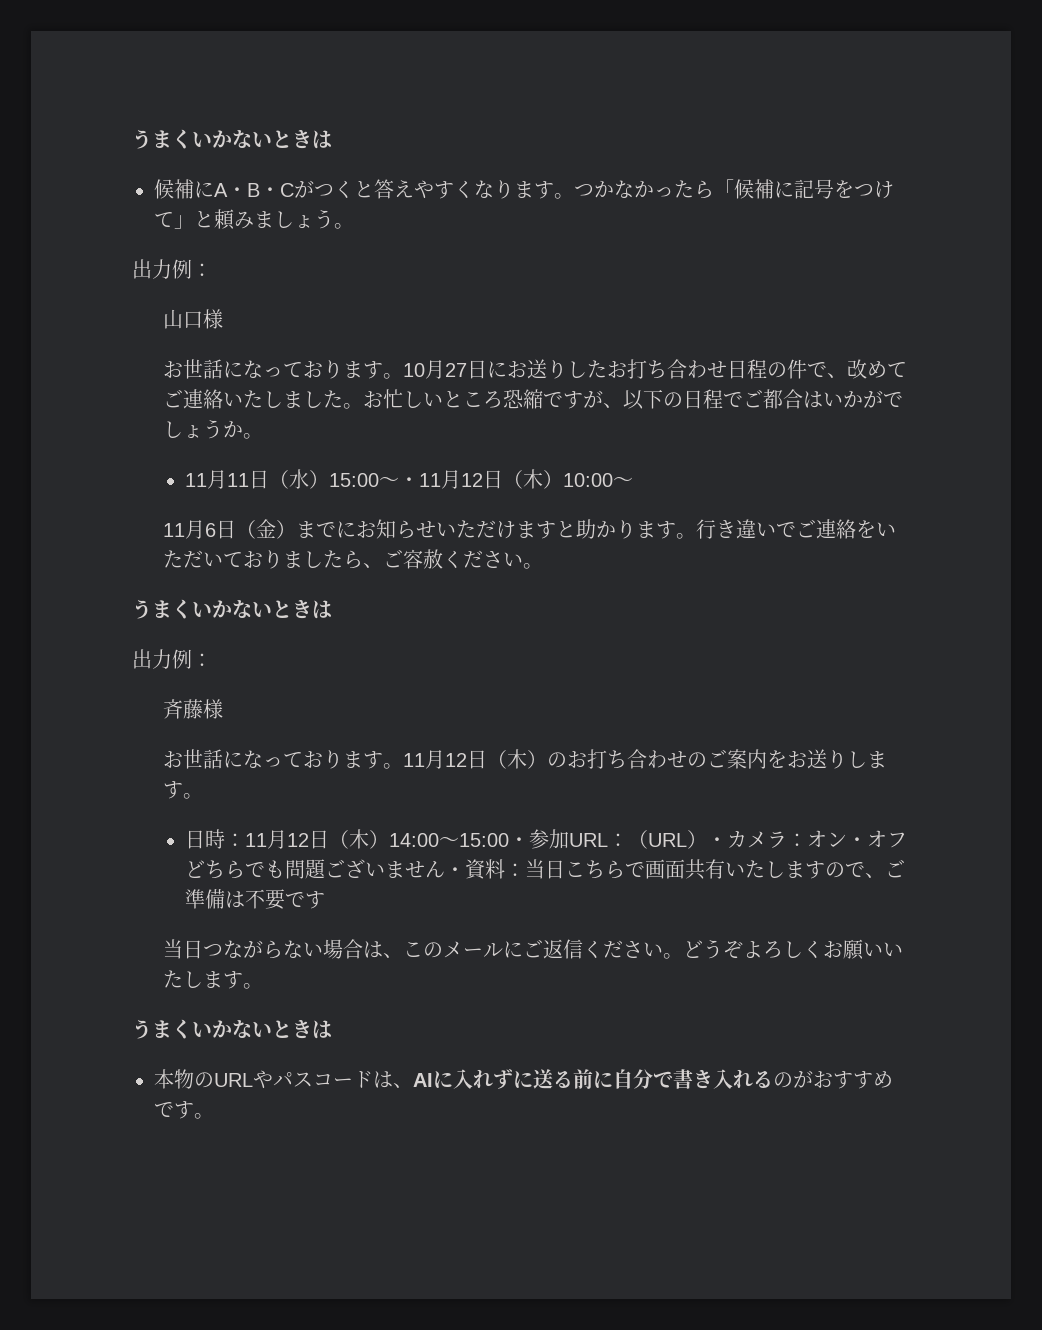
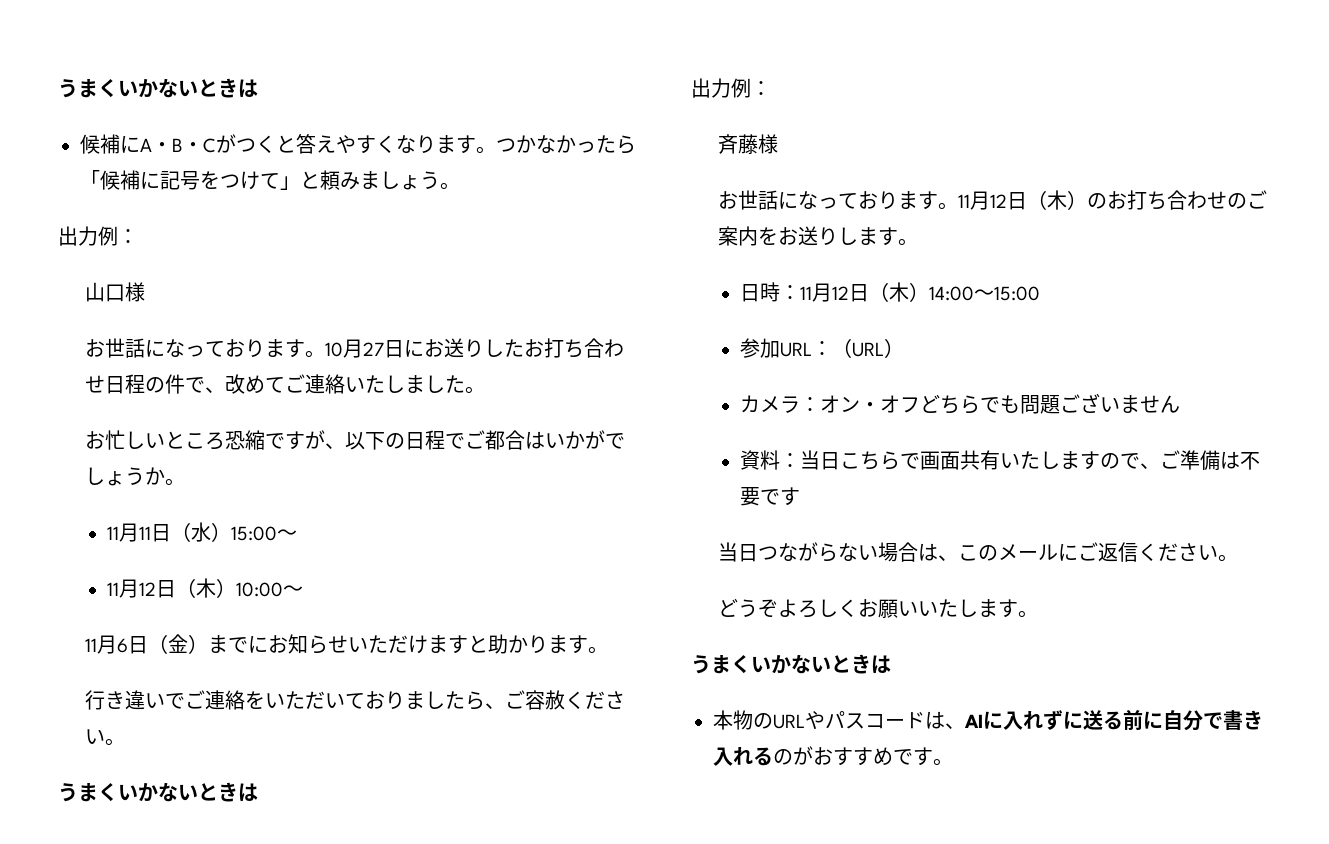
(363, 406) none -> (485, 390) //
[398,477,419,487] ・ -> (297, 534) //
(696, 536) none -> (608, 650) //
[508,837,529,847] ・ -> (1040, 293) //
[706,837,727,847] ・ -> (904, 348) //
[444,867,465,877] ・ -> (1180, 404) //
(683, 956) none -> (1238, 558) //

